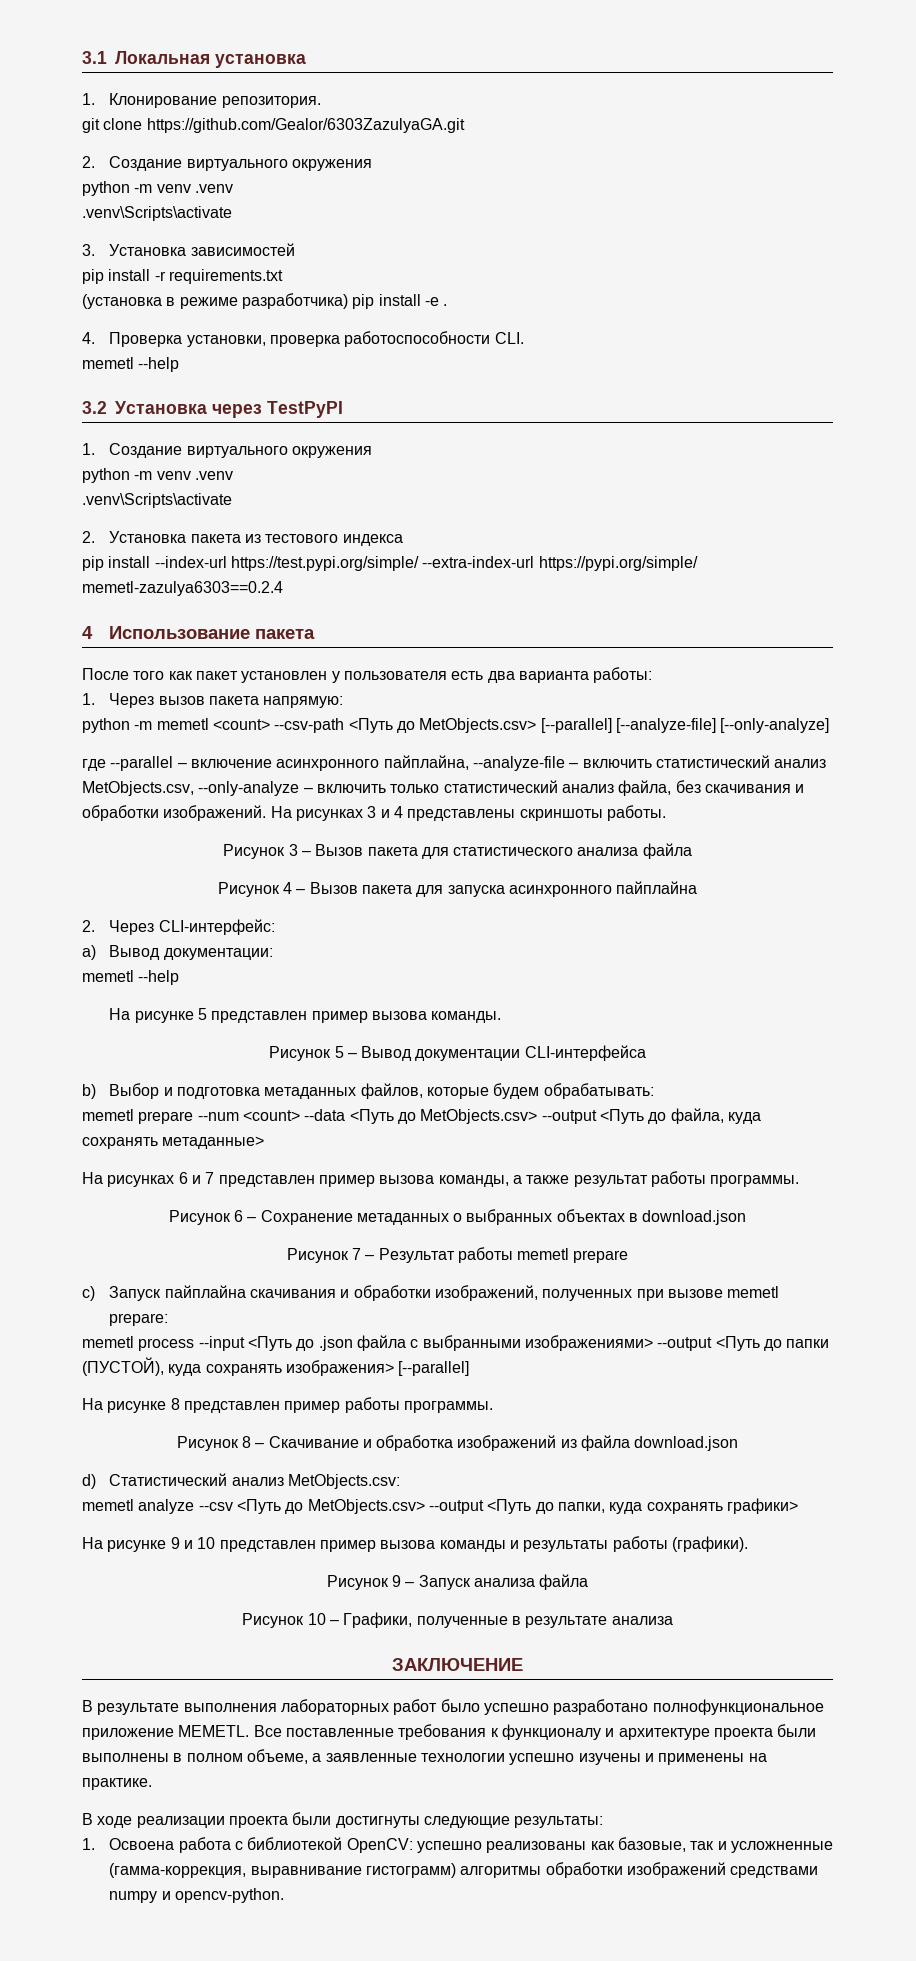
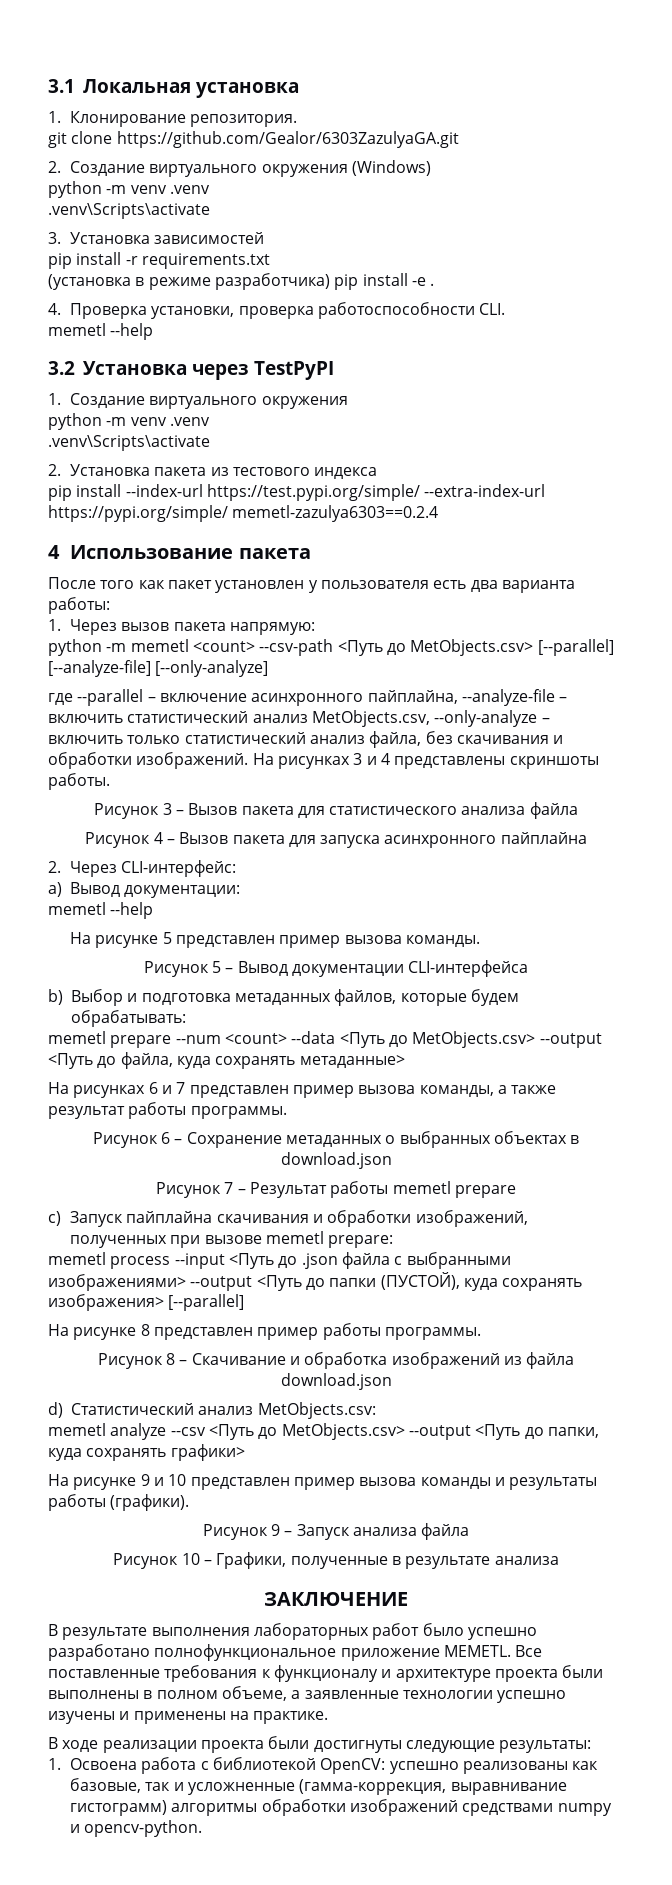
(373, 165) none -> [352,160,432,176] (Windows)

